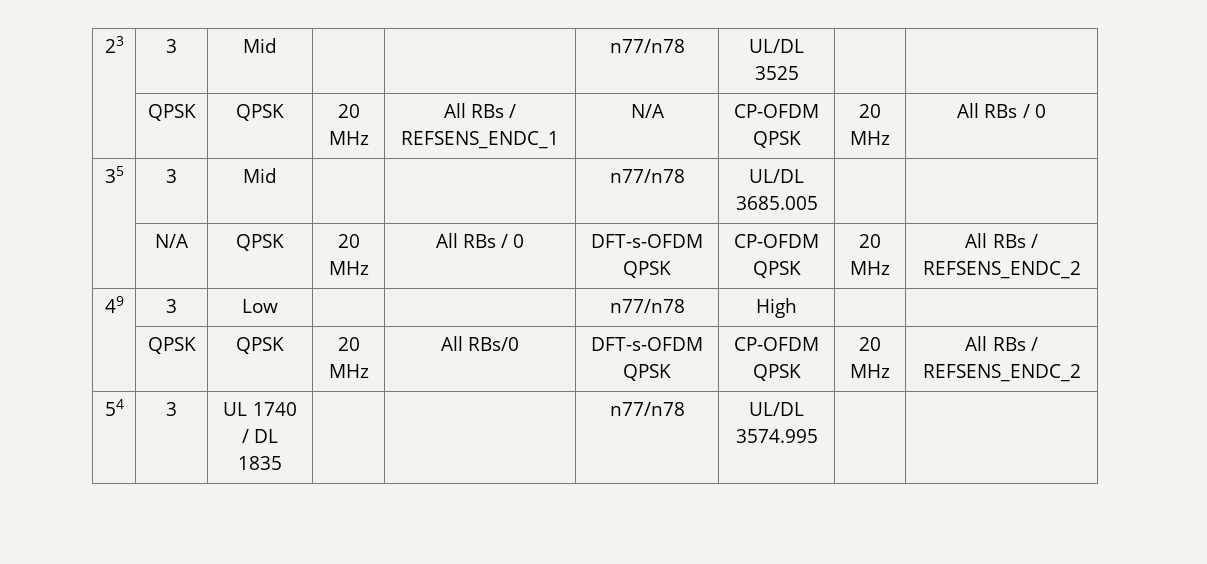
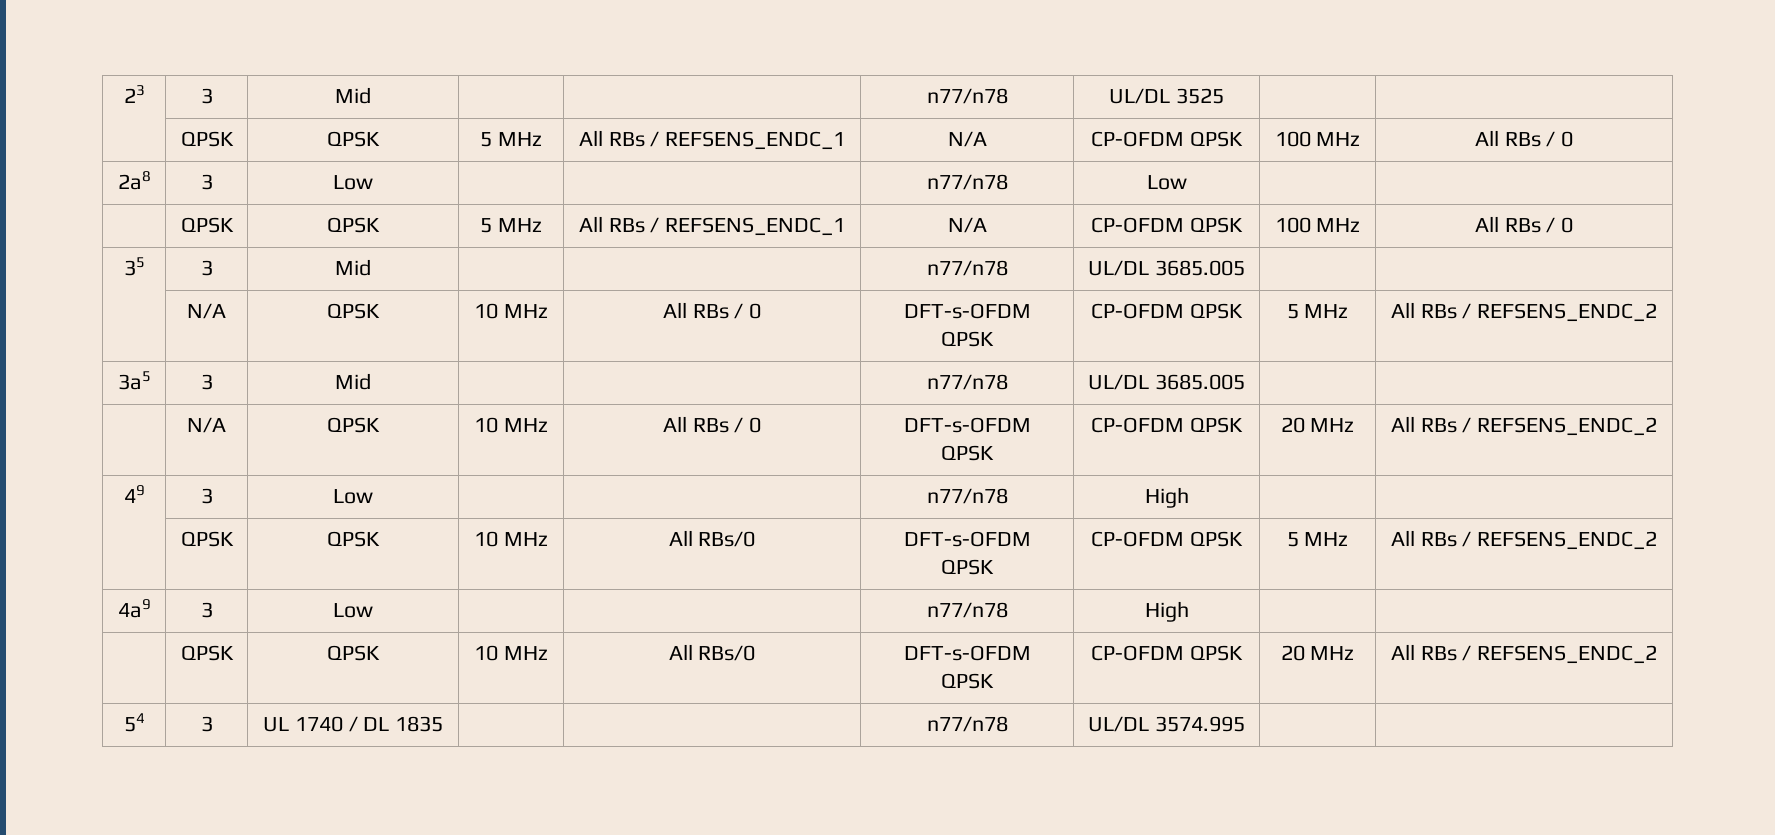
[337,104,360,118] [328,131,369,145] [443,103,517,118] [401,131,559,149] [630,104,665,118] [734,104,819,118] [752,131,801,148] [859,104,881,118] 20 MHz | All RBs / REFSENS_ENDC_1 | N/A | CP-OFDM QPSK | 20 -> [480,132,542,147] [578,130,846,150] [947,131,987,147] [1091,131,1243,147] [1274,131,1361,147] [1474,130,1574,147] [117,171,151,190] [200,174,213,190] [333,175,373,190] [926,174,1008,190] [1146,175,1187,190] [180,217,234,233] [327,217,380,233] [480,218,542,233] [578,216,846,236] [947,217,987,233] [1091,217,1243,233] [1274,217,1311,233] 5 MHz | All RBs / REFSENS_ENDC_1 | N/A | CP-OFDM QPSK | 100 MHz | All RBs / 0 // 2a8 | 3 | Low | | | n77/n78 | Low | | // | QPSK | QPSK | 5 MHz | All RBs / REFSENS_ENDC_1 | N/A | CP-OFDM QPSK | 100
[337,234,360,248] 20 -> [474,303,548,319] [662,302,762,319] [903,303,1031,319] [941,331,994,347] [1091,303,1243,319] [1286,304,1349,319] [1390,302,1658,322] [117,371,151,390] [200,374,213,390] [335,373,371,390] [926,374,1008,390] [1088,374,1245,390] [187,417,226,433] [327,417,380,433] [474,417,499,433] 10 MHz | All RBs / 0 | DFT-s-OFDM QPSK | CP-OFDM QPSK | 5 MHz | All RBs / REFSENS_ENDC_2 // 3a5 | 3 | Mid | | | n77/n78 | UL/DL 3685.005 | | // | N/A | QPSK | 10
[337,337,360,351] 20 -> [474,531,548,547] [668,530,756,547] [903,531,1031,547] [941,559,994,575] [1091,531,1243,547] [1286,532,1349,547] [1390,530,1658,550] [117,599,151,618] [200,602,213,618] [333,603,373,618] [926,602,1008,618] [1144,601,1189,622] [180,645,234,661] [327,645,380,661] [474,645,499,661] 10 MHz | All RBs/0 | DFT-s-OFDM QPSK | CP-OFDM QPSK | 5 MHz | All RBs / REFSENS_ENDC_2 // 4a9 | 3 | Low | | | n77/n78 | High | | // | QPSK | QPSK | 10

